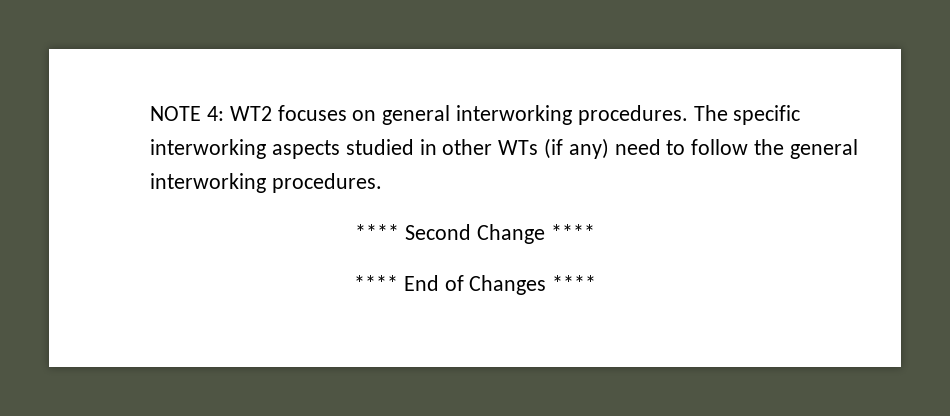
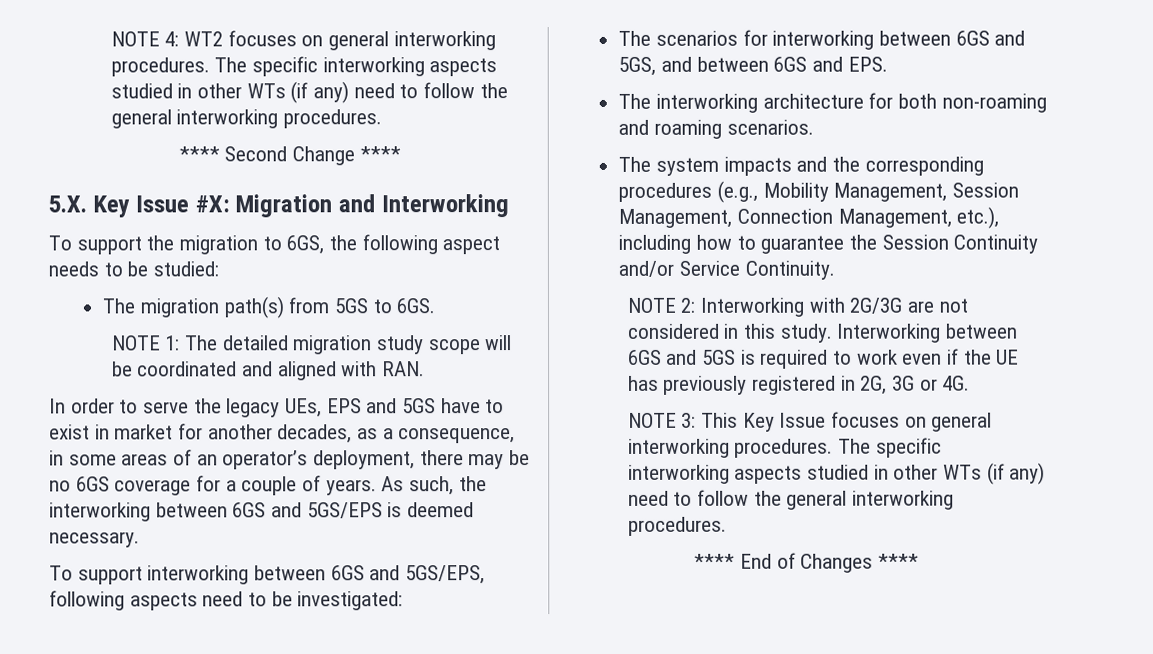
(595, 232) none -> [48,194,509,218] [48,234,501,255] [48,261,220,277] [102,296,436,319] [111,335,513,355] [111,361,425,381] [49,398,505,418] [49,423,516,444] [49,449,531,470] [49,475,487,496] [49,502,475,522] [49,531,140,548] [49,565,486,585] [49,590,404,611] [618,29,1026,50] [618,56,888,76] [618,92,1047,113] [618,119,814,139] [618,156,984,176] [618,180,1020,203] [618,206,1000,229] [618,234,1039,254] [618,260,835,280] [626,297,968,317] [626,323,1018,343] [627,348,1020,369] [627,375,971,395] [627,411,993,432] [627,437,942,458] [627,462,1046,485] [627,489,954,510] [627,516,727,536] // 5.X. Key Issue #X: Migration and Interworking // To support the migration to 6GS, the following aspect needs to be studied: // The migration path(s) from 5GS to 6GS. // NOTE 1: The detailed migration study scope will be coordinated and aligned with RAN. // In order to serve the legacy UEs, EPS and 5GS have to exist in market for another decades, as a consequence, in some areas of an operator’s deployment, there may be no 6GS coverage for a couple of years. As such, the interworking between 6GS and 5GS/EPS is deemed necessary. // To support interworking between 6GS and 5GS/EPS, following aspects need to be investigated: // The scenarios for interworking between 6GS and 5GS, and between 6GS and EPS. // The interworking architecture for both non-roaming and roaming scenarios. // The system impacts and the corresponding procedures (e.g., Mobility Management, Session Management, Connection Management, etc.), including how to guarantee the Session Continuity and/or Service Continuity. // NOTE 2: Interworking with 2G/3G are not considered in this study. Interworking between 6GS and 5GS is required to work even if the UE has previously registered in 2G, 3G or 4G. // NOTE 3: This Key Issue focuses on general interworking procedures. The specific interworking aspects studied in other WTs (if any) need to follow the general interworking procedures.

